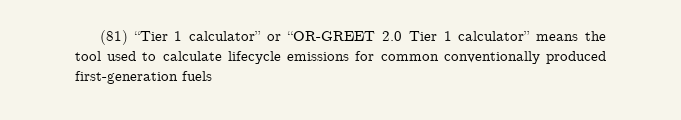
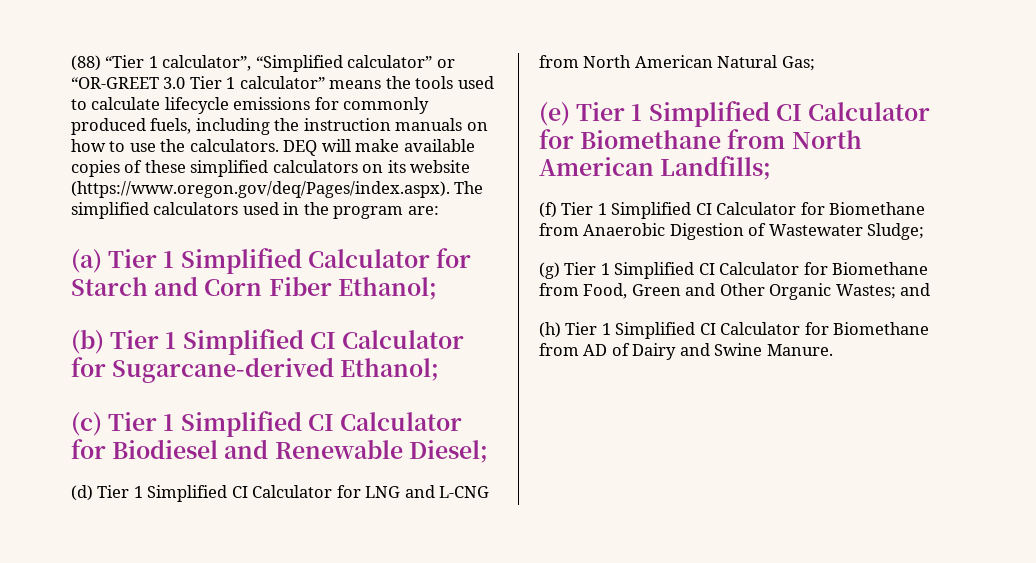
[99,30,128,45] (81) -> [71,55,101,71] (88)
(183, 36) none -> [162,55,343,72] calculator”, “Simplified
[381,31,402,41] 2.0 -> [163,77,186,89] 3.0
[75,51,101,61] tool -> [415,76,454,89] tools
[380,51,606,64] [75,71,212,84] common conventionally produced first-generation fuels -> [343,97,430,114] [71,118,488,135] [71,139,475,156] [71,160,471,177] [71,181,484,198] [71,202,439,219] [71,248,472,274] [71,276,437,300] [71,329,465,355] [71,357,440,383] [71,411,463,437] [71,439,488,463] [71,485,490,502] [539,55,815,71] [539,101,931,127] [539,129,862,149] [539,156,772,180] [539,202,926,219] [539,223,925,240] [539,262,929,279] [539,283,931,300] [539,322,930,339] [539,343,833,360] commonly produced fuels, including the instruction manuals on how to use the calculators. DEQ will make available copies of these simplified calculators on its website (https://www.oregon.gov/deq/Pages/index.aspx). The simplified calculators used in the program are: // (a) Tier 1 Simplified Calculator for Starch and Corn Fiber Ethanol; // (b) Tier 1 Simplified CI Calculator for Sugarcane-derived Ethanol; // (c) Tier 1 Simplified CI Calculator for Biodiesel and Renewable Diesel; // (d) Tier 1 Simplified CI Calculator for LNG and L-CNG from North American Natural Gas; // (e) Tier 1 Simplified CI Calculator for Biomethane from North American Landfills; // (f) Tier 1 Simplified CI Calculator for Biomethane from Anaerobic Digestion of Wastewater Sludge; // (g) Tier 1 Simplified CI Calculator for Biomethane from Food, Green and Other Organic Wastes; and // (h) Tier 1 Simplified CI Calculator for Biomethane from AD of Dairy and Swine Manure.

